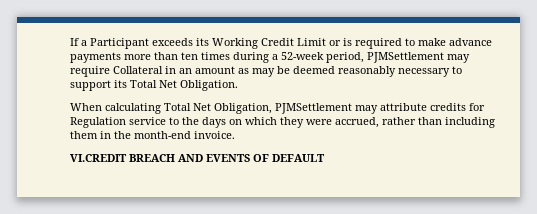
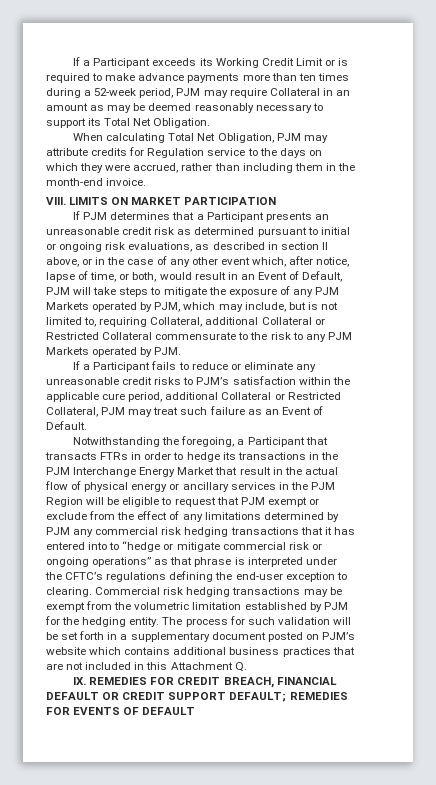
[367,52,444,63] PJMSettlement -> [176,88,201,96] PJM
[275,103,352,114] PJMSettlement -> [276,133,301,141] PJM
[70,154,203,162] VI.CREDIT BREACH AND -> [46,197,277,205] [73,211,329,222] [46,227,350,237] [46,242,328,252] [46,256,350,267] [46,271,343,282] [46,286,340,297] [46,302,338,312] [46,317,325,327] [46,332,352,342] [46,347,182,357] [73,361,316,372] [46,376,350,385] [46,392,341,402] [46,406,323,417] [46,421,87,430] [73,436,328,447] [45,452,338,462] [46,467,338,477] [45,481,335,492] [46,497,319,507] [46,511,339,522] [46,527,355,537] [46,541,322,552] [46,557,337,567] [45,571,347,582] [46,587,342,597] [46,601,348,612] [45,616,351,627] [46,631,355,642] [46,647,355,657] [46,662,247,672] [73,677,337,688] [46,692,348,702] [46,707,70,715] VIII. LIMITS ON MARKET PARTICIPATION // If PJM determines that a Participant presents an unreasonable credit risk as determined pursuant to initial or ongoing risk evaluations, as described in section II above, or in the case of any other event which, after notice, lapse of time, or both, would result in an Event of Default, PJM will take steps to mitigate the exposure of any PJM Markets operated by PJM, which may include, but is not limited to, requiring Collateral, additional Collateral or Restricted Collateral commensurate to the risk to any PJM Markets operated by PJM. // If a Participant fails to reduce or eliminate any unreasonable credit risks to PJM’s satisfaction within the applicable cure period, additional Collateral or Restricted Collateral, PJM may treat such failure as an Event of Default. // Notwithstanding the foregoing, a Participant that transacts FTRs in order to hedge its transactions in the PJM Interchange Energy Market that result in the actual flow of physical energy or ancillary services in the PJM Region will be eligible to request that PJM exempt or exclude from the effect of any limitations determined by PJM any commercial risk hedging transactions that it has entered into to “hedge or mitigate commercial risk or ongoing operations” as that phrase is interpreted under the CFTC’s regulations defining the end-user exception to clearing. Commercial risk hedging transactions may be exempt from the volumetric limitation established by PJM for the hedging entity. The process for such validation will be set forth in a supplementary document posted on PJM’s website which contains additional business practices that are not included in this Attachment Q. // IX. REMEDIES FOR CREDIT BREACH, FINANCIAL DEFAULT OR CREDIT SUPPORT DEFAULT; REMEDIES FOR

